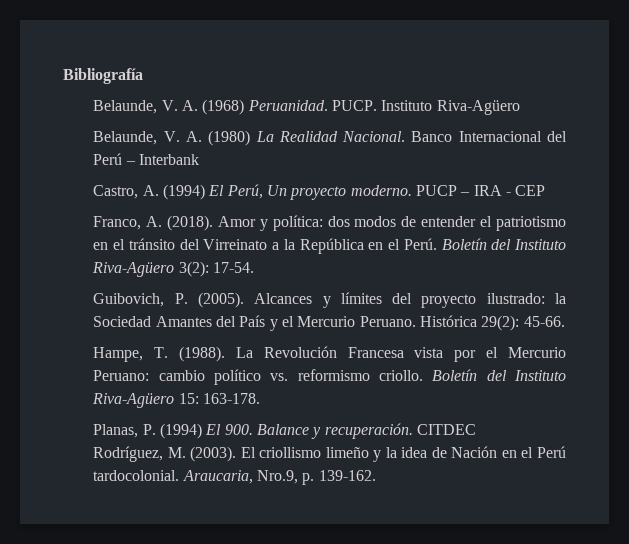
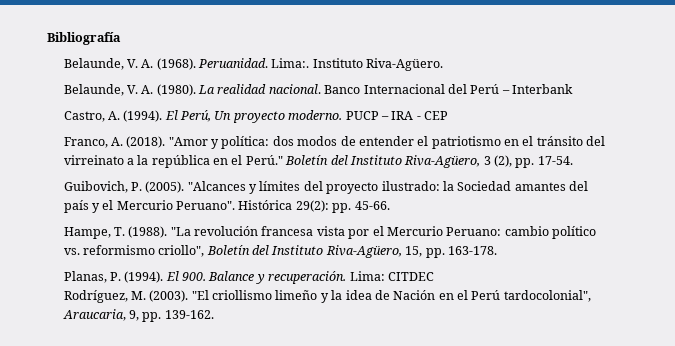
[202,99,520,115] [93,130,406,146] (1968) Peruanidad. PUCP. Instituto Riva-Agüero // Belaunde, V. A. (1980) La Realidad Nacional. -> [156,58,444,71] [63,84,321,96] (1968). Peruanidad. Lima:. Instituto Riva-Agüero. // Belaunde, V. A. (1980). La realidad nacional.
[162,184,205,200] (1994) -> [123,110,163,122] (1994).
[217,216,256,227] Amor -> [168,137,208,146] "Amor
[203,239,268,250] Virreinato -> [63,155,124,165] virreinato
[299,238,567,254] [92,261,209,277] República en el Perú. Boletín del Instituto Riva-Agüero 3(2): -> [151,155,535,168] república en el Perú." Boletín del Instituto Riva-Agüero, 3 (2), pp.
[254,293,313,304] Alcances -> [187,181,246,191] "Alcances
[155,315,266,327] Amantes del País -> [514,181,589,191] [63,200,89,213] amantes del país
[359,316,416,327] Peruano. -> [176,201,236,210] Peruano".
(520, 323) none -> [332,203,352,213] pp.
[235,346,404,358] La Revolución Francesa -> [170,226,314,236] "La revolución francesa
[379,369,566,381] [92,393,199,408] criollo. Boletín del Instituto Riva-Agüero 15: -> [158,245,445,258] criollo", Boletín del Instituto Riva-Agüero, 15, pp.
[159,423,202,439] (1994) -> [124,271,164,283] (1994).
(413, 431) none -> [349,271,385,281] Lima:
[240,447,256,458] El -> [191,290,209,300] "El
[93,470,315,485] tardocolonial. Araucaria, Nro.9, p. -> [503,290,591,302] [62,309,162,322] tardocolonial", Araucaria, 9, pp.

